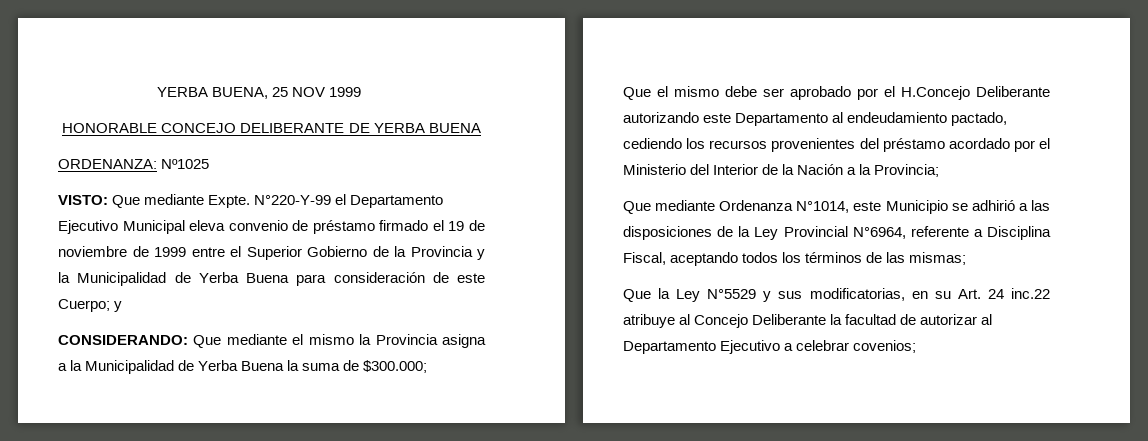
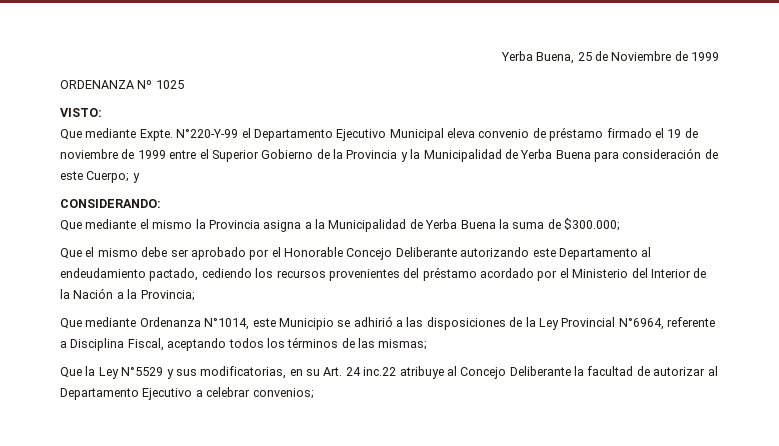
[157,87,362,99] [62,123,481,133] [58,159,210,169] YERBA BUENA, 25 NOV 1999 // HONORABLE CONCEJO DELIBERANTE DE YERBA BUENA // ORDENANZA: Nº1025 -> [500,51,719,64] [60,80,184,89] Yerba Buena, 25 de Noviembre de 1999 // ORDENANZA Nº 1025
(108, 200) none -> (102, 112) //
(188, 340) none -> (161, 203) //
[901,86,970,100] H.Concejo -> [284,247,393,260] Honorable Concejo
[853,340,917,353] covenios; -> [252,388,314,399] convenios;

